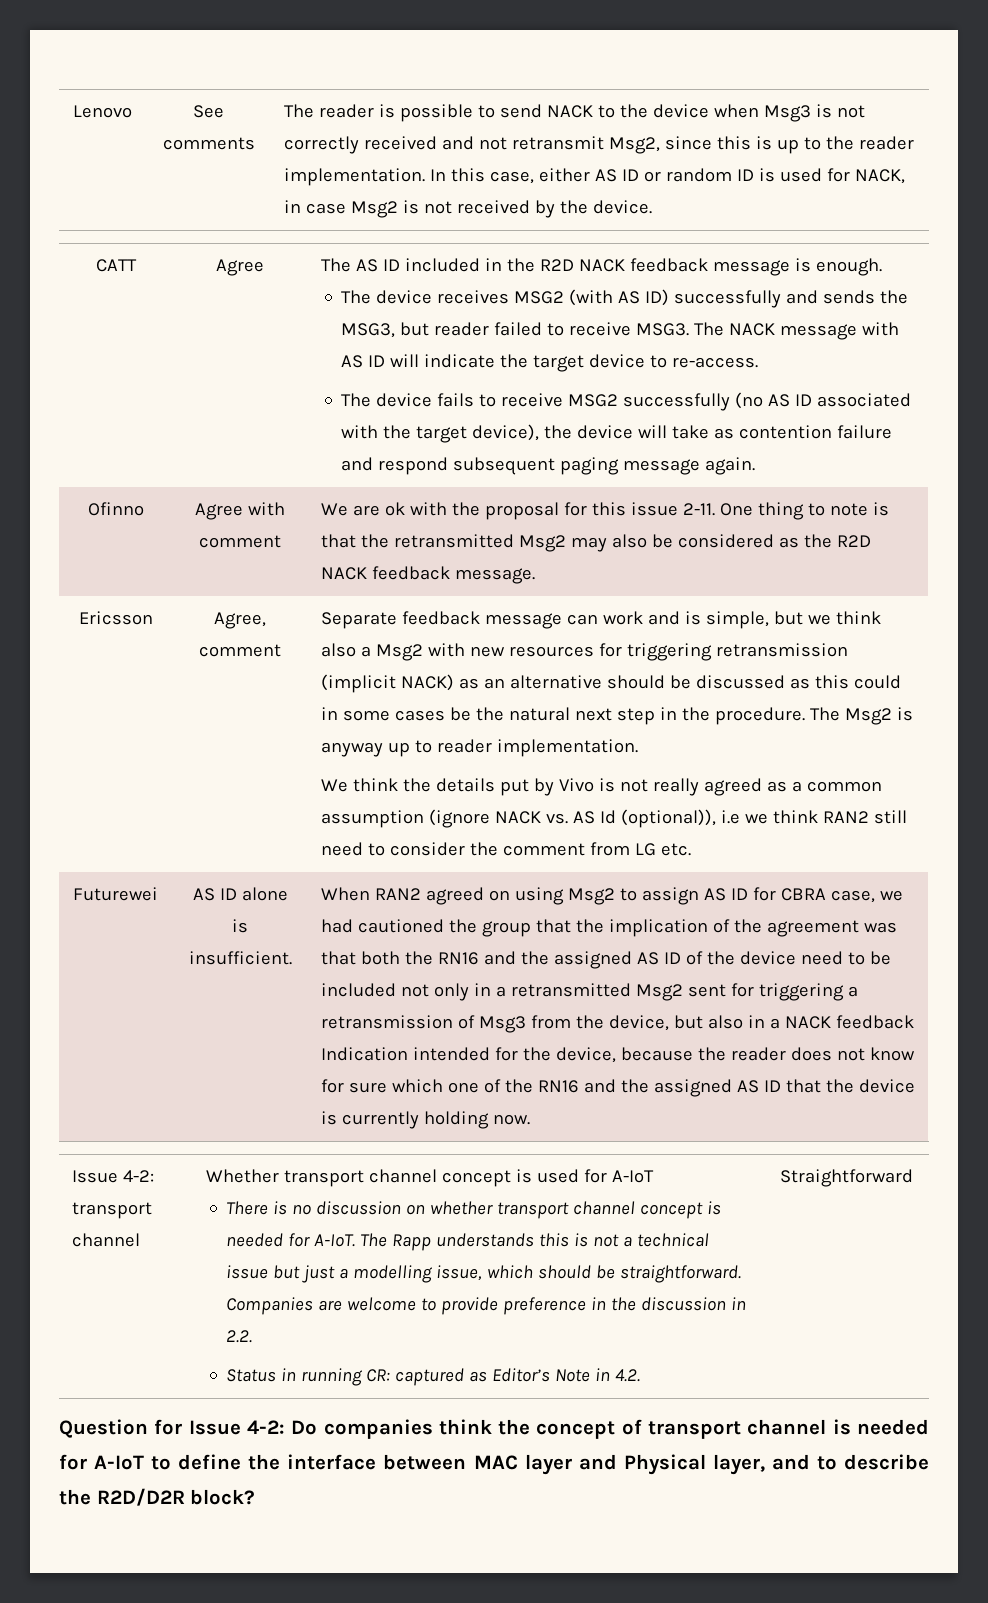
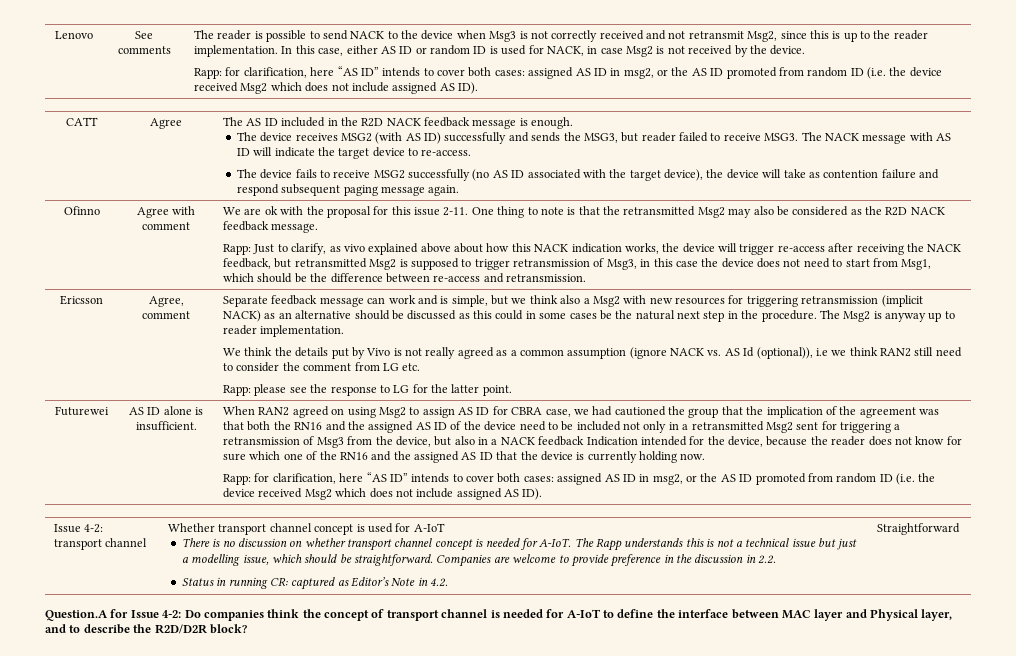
(652, 207) none -> [194,66,942,79] [194,82,479,94] // Rapp: for clarification, here “AS ID” intends to cover both cases: assigned AS ID in msg2, or the AS ID promoted from random ID (i.e. the device received Msg2 which does not include assigned AS ID).
(536, 576) none -> [223,243,962,255] [223,258,932,270] [223,273,587,283] // Rapp: Just to clarify, as vivo explained above about how this NACK indication works, the device will trigger re-access after receiving the NACK feedback, but retransmitted Msg2 is supposed to trigger retransmission of Msg3, in this case the device does not need to start from Msg1, which should be the difference between re-access and retransmission.
(692, 849) none -> [223,384,512,396] // Rapp: please see the response to LG for the latter point.
(531, 1119) none -> [223,472,936,485] [223,488,543,500] // Rapp: for clarification, here “AS ID” intends to cover both cases: assigned AS ID in msg2, or the AS ID promoted from random ID (i.e. the device received Msg2 which does not include assigned AS ID).
[59,1419,148,1438] Question -> [45,610,108,621] Question.A

